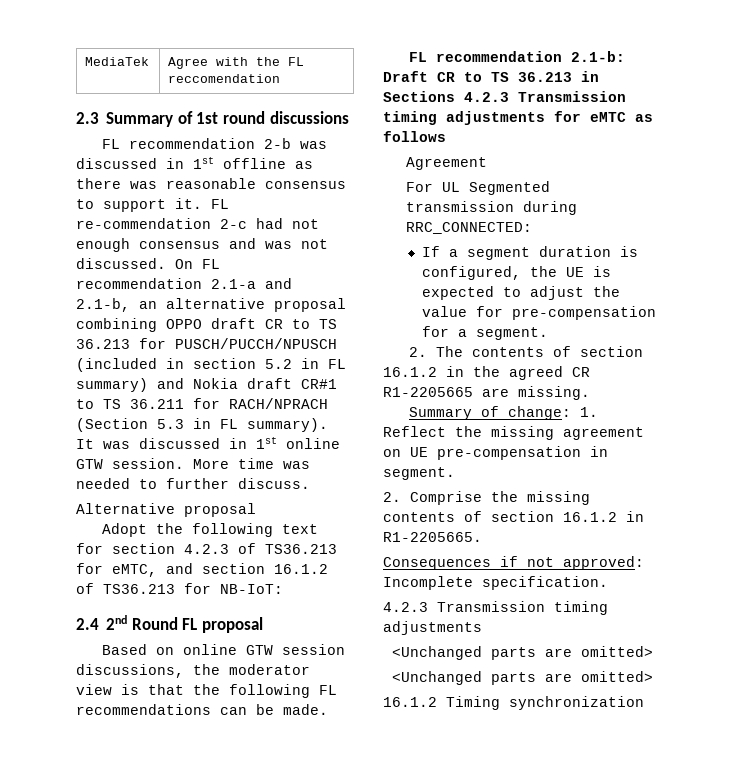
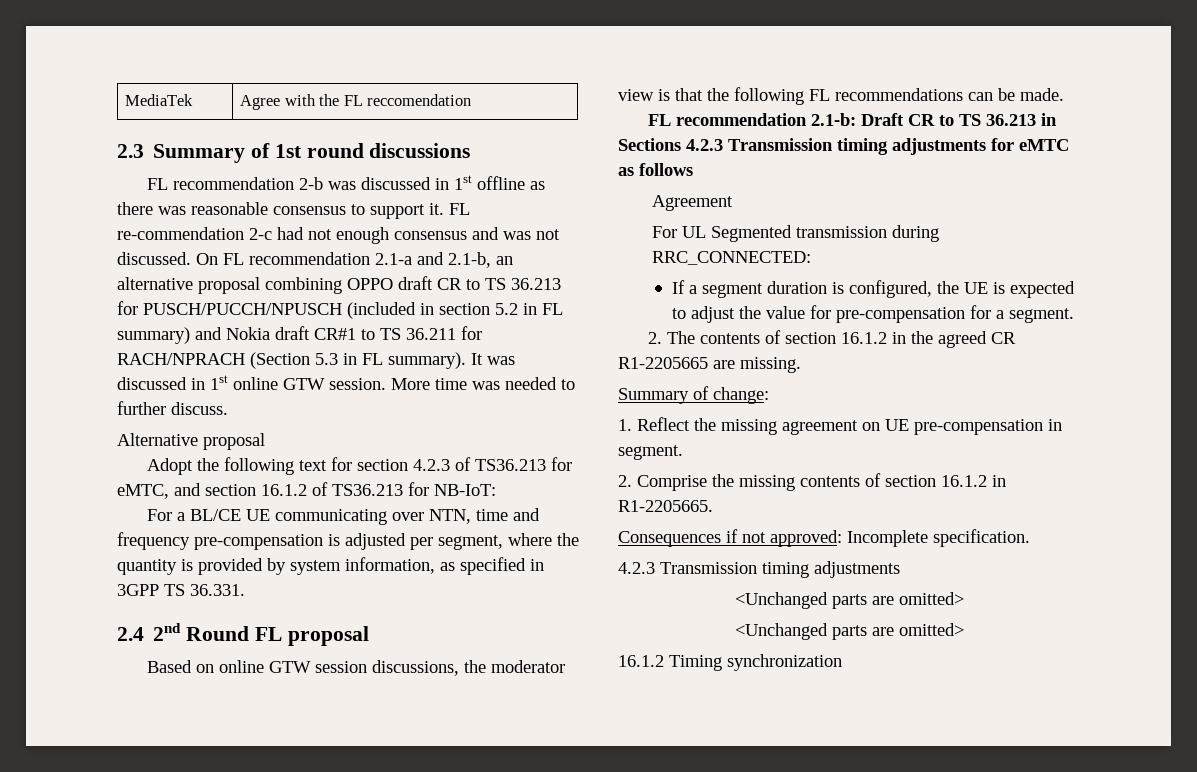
(283, 589) none -> [146,508,540,525] [117,532,579,550] [117,557,544,575] [117,584,245,596] // For a BL/CE UE communicating over NTN, time and frequency pre-compensation is adjusted per segment, where the quantity is provided by system information, as specified in 3GPP TS 36.331.
(572, 413) none -> (769, 395) //

